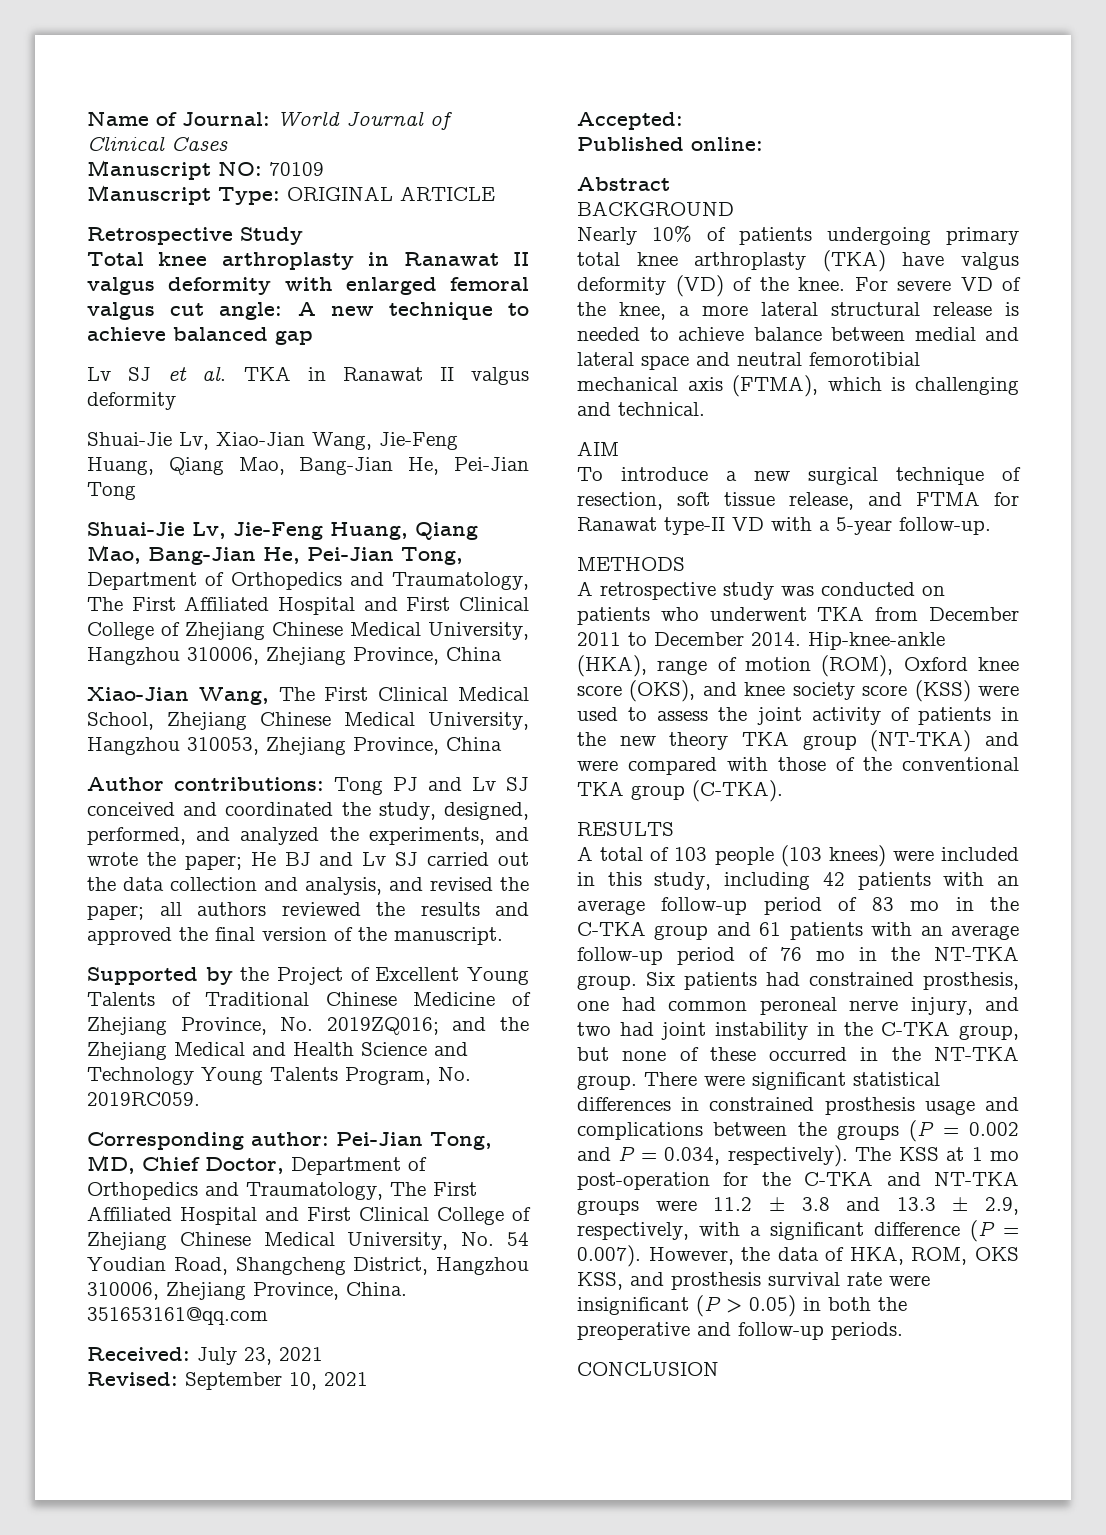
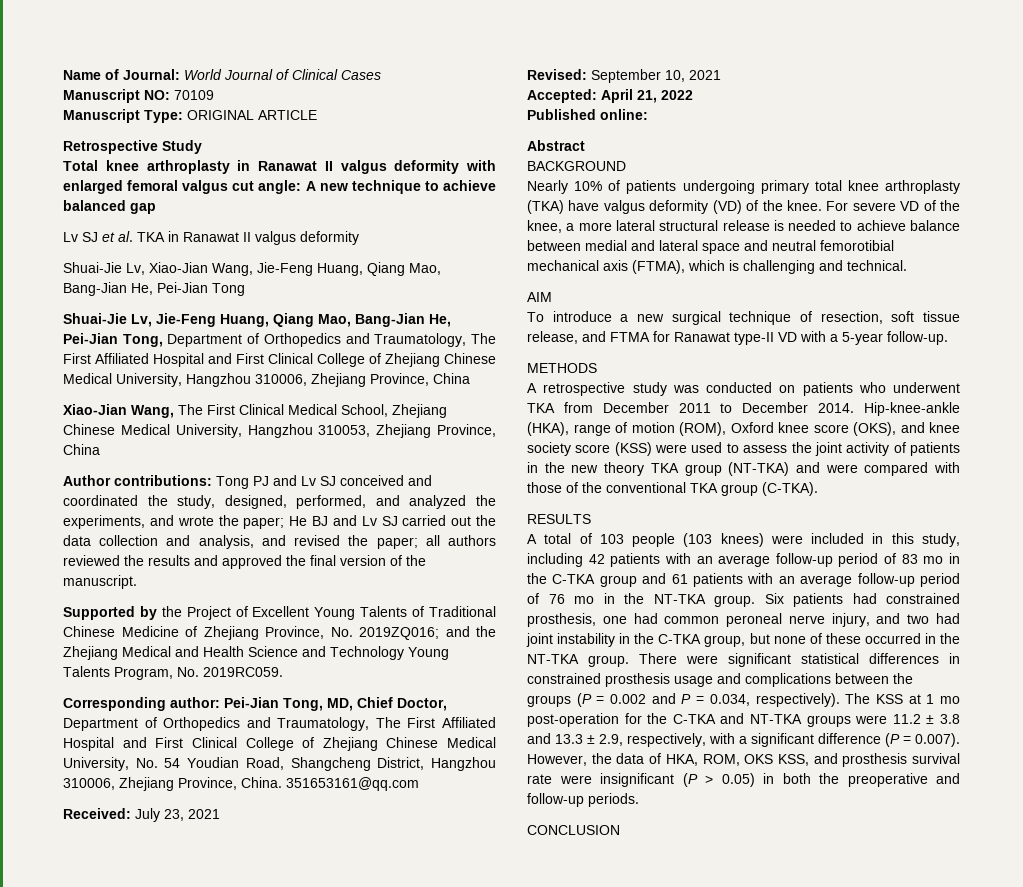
(683, 121) none -> [601,89,693,103] April 21, 2022

